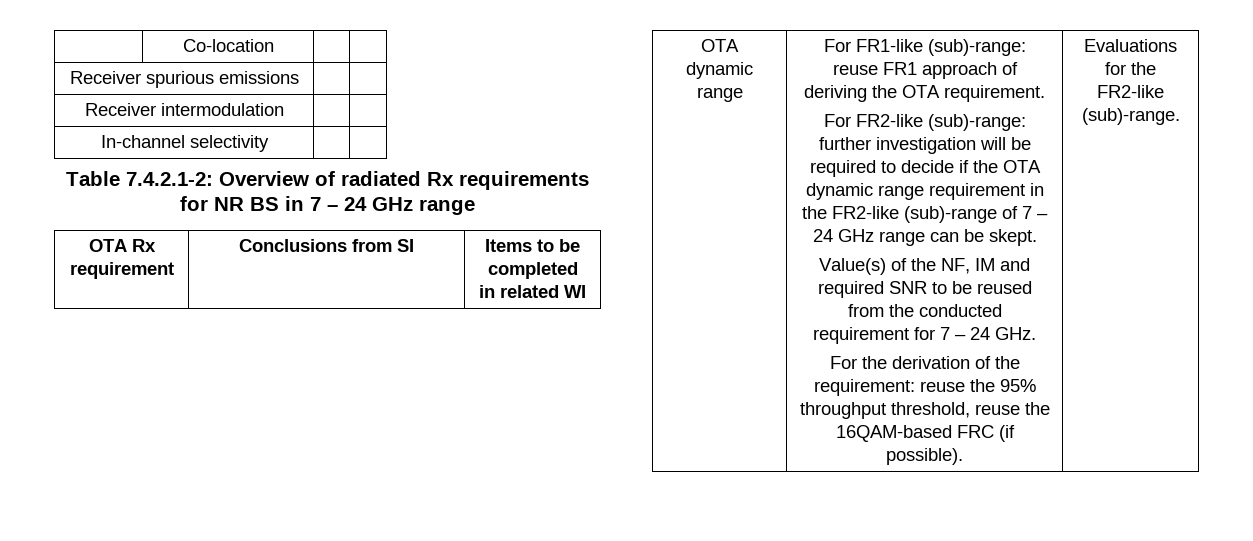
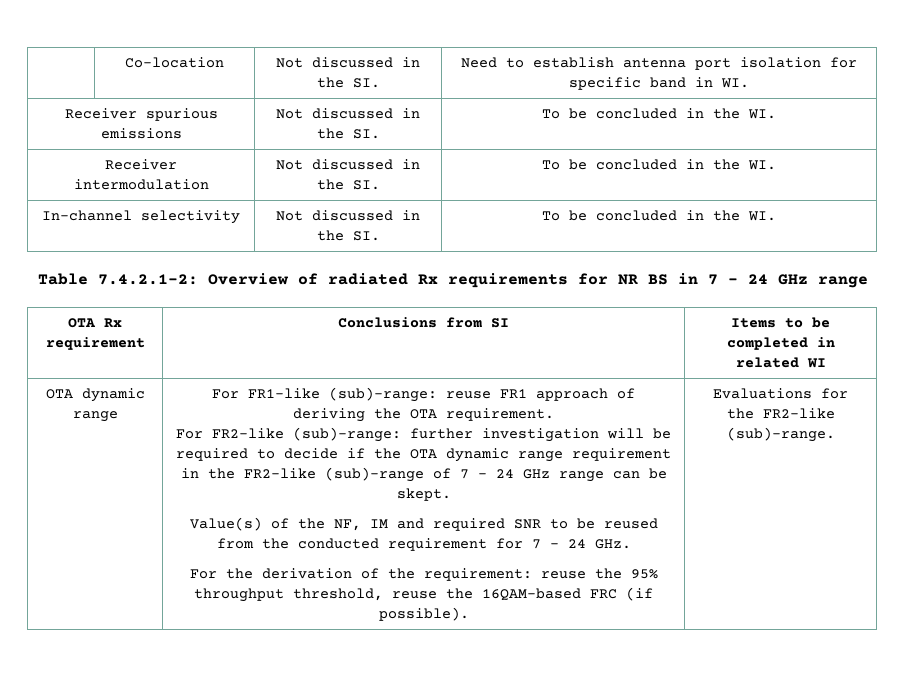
[69,71,299,88] [84,103,284,116] [100,135,269,152] | // Receiver spurious emissions | | // Receiver intermodulation | | // In-channel selectivity | | -> [276,57,420,68] [316,77,380,88] [461,57,857,70] [569,77,749,90] [64,108,218,121] [100,128,182,139] [276,108,420,119] [316,128,380,139] [542,108,776,119] [105,159,177,170] [73,179,209,190] [276,159,420,170] [316,179,380,190] [542,159,776,170] [41,210,240,224] [276,210,420,221] [316,230,380,241] [542,210,776,221] Not discussed in the SI. | Need to establish antenna port isolation for specific band in WI. // Receiver spurious emissions | Not discussed in the SI. | To be concluded in the WI. // Receiver intermodulation | Not discussed in the SI. | To be concluded in the WI. // In-channel selectivity | Not discussed in the SI. | To be concluded in the WI.

